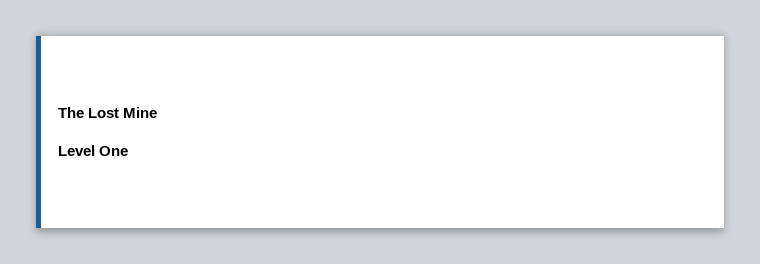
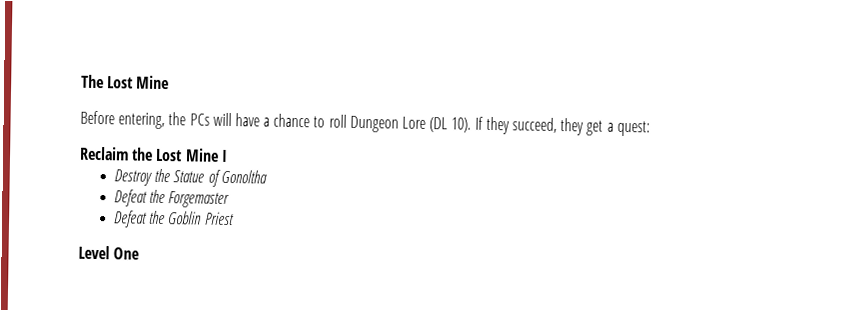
(158, 112) none -> [80,110,650,137] [79,146,228,162] [114,168,267,187] [114,189,231,209] [113,210,235,228] // Before entering, the PCs will have a chance to roll Dungeon Lore (DL 10). If they succeed, they get a quest: // Reclaim the Lost Mine I // Destroy the Statue of Gonoltha // Defeat the Forgemaster // Defeat the Goblin Priest

